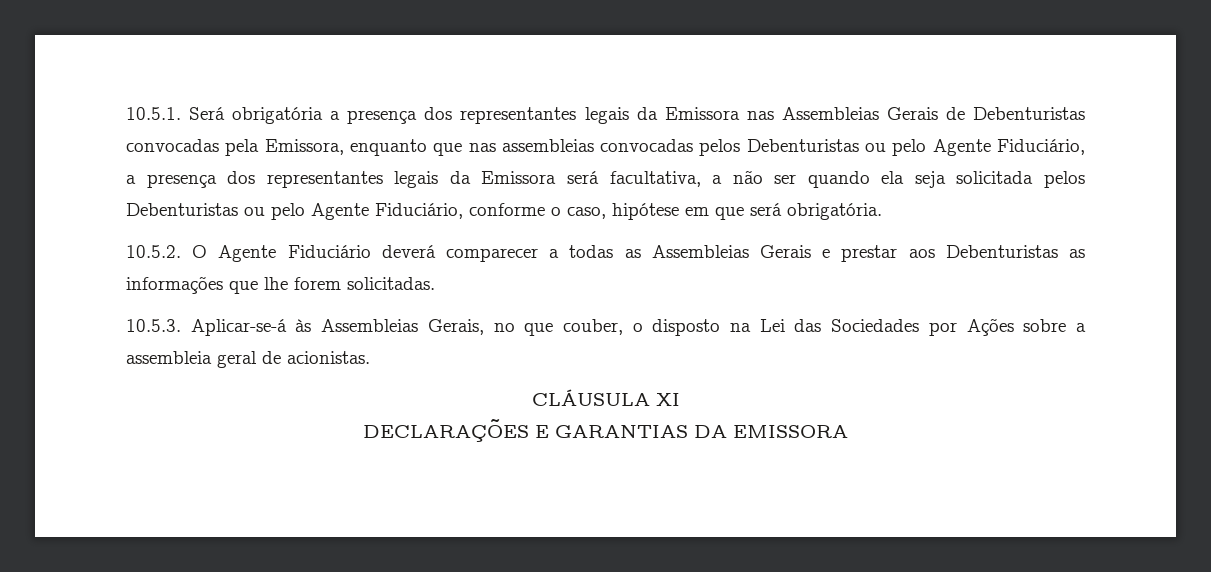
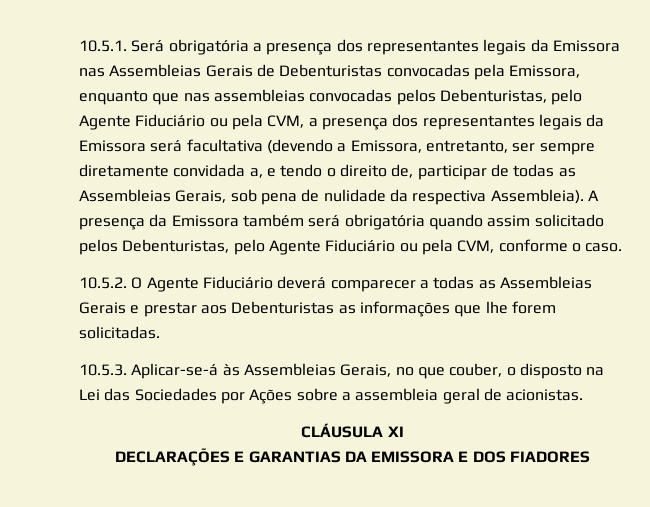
[746,139,1085,156] Debenturistas ou pelo Agente Fiduciário, -> [439,89,583,105] [79,114,305,130] Debenturistas, pelo Agente Fiduciário ou pela CVM,
[609,170,1085,188] [126,203,882,220] facultativa, a não ser quando ela seja solicitada pelos Debenturistas ou pelo Agente Fiduciário, conforme o caso, hipótese em que será obrigatória. -> [186,139,595,155] [79,164,576,180] [79,189,599,205] [79,214,604,230] [79,239,623,255] facultativa (devendo a Emissora, entretanto, ser sempre diretamente convidada a, e tendo o direito de, participar de todas as Assembleias Gerais, sob pena de nulidade da respectiva Assembleia). A presença da Emissora também será obrigatória quando assim solicitado pelos Debenturistas, pelo Agente Fiduciário ou pela CVM, conforme o caso.
(848, 431) none -> [458,451,591,463] E DOS FIADORES

